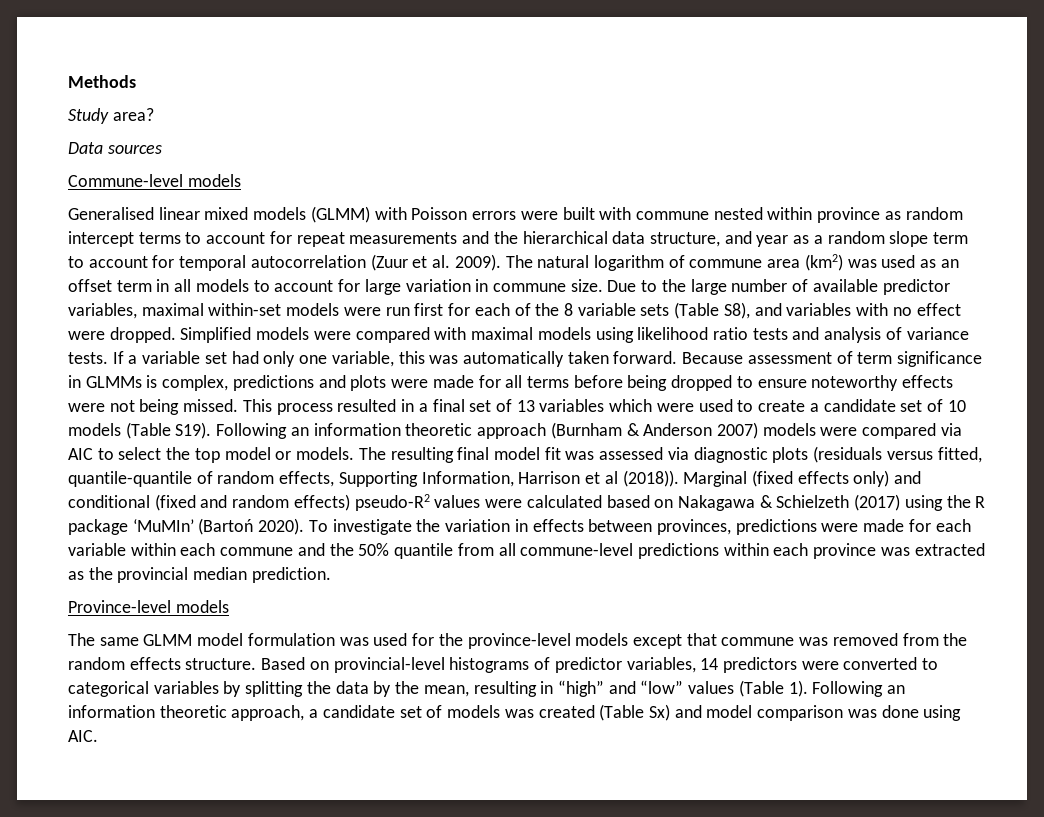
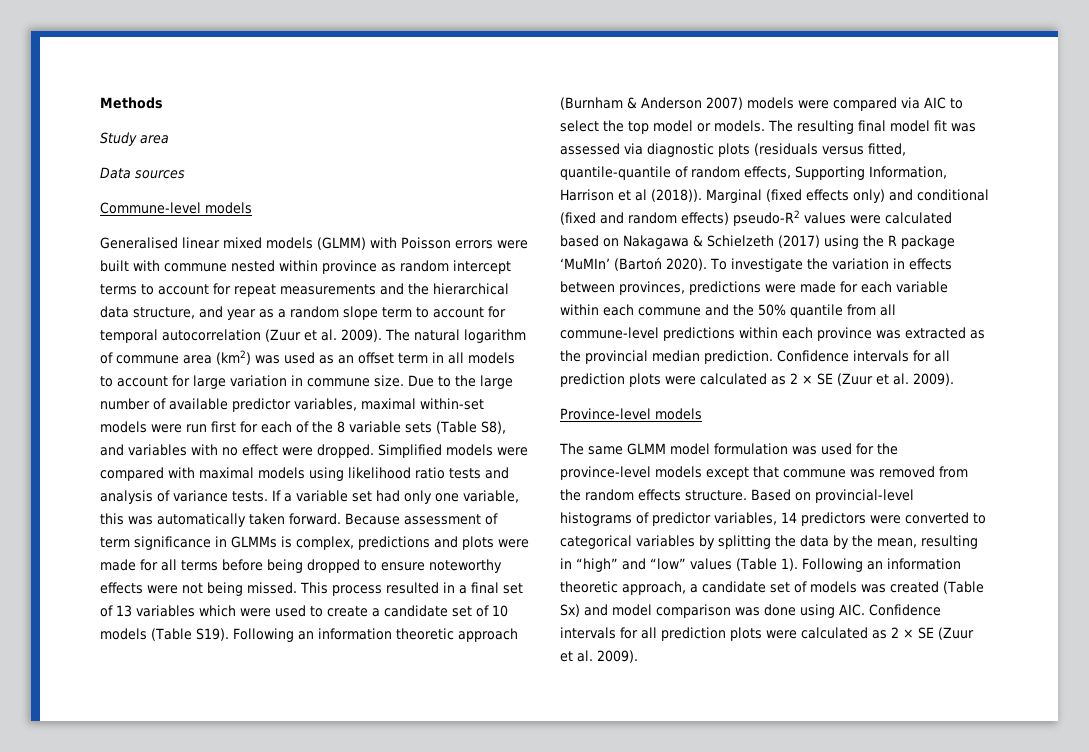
[112,108,154,121] area? -> [140,135,169,144] area
(331, 575) none -> [777,350,950,362] [560,373,954,387] Confidence intervals for all prediction plots were calculated as 2 × SE (Zuur et al. 2009).
(98, 736) none -> [869,604,941,616] [560,627,974,641] [560,650,638,663] Confidence intervals for all prediction plots were calculated as 2 × SE (Zuur et al. 2009).

